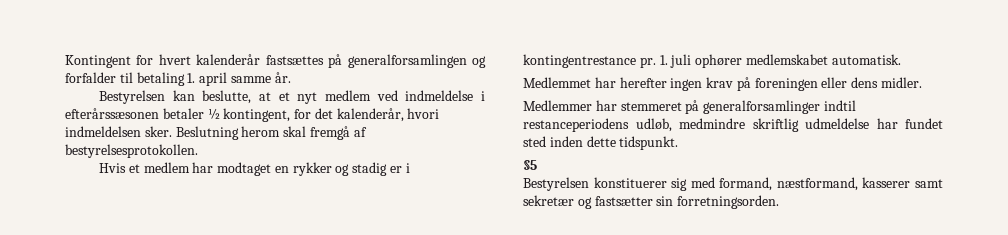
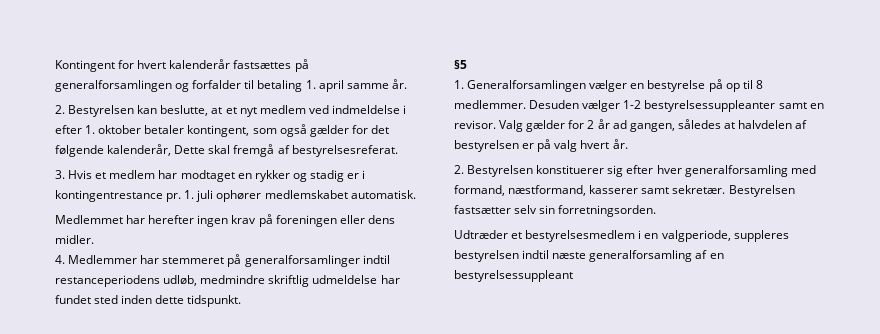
(291, 77) none -> [55,105,65,114] 2.
[65,108,440,122] [65,126,281,140] efterårssæsonen betaler ½ kontingent, for det kalenderår, hvori indmeldelsen sker. Beslutning herom -> [55,124,389,137] [55,144,206,157] efter 1. oktober betaler kontingent, som også gælder for det følgende kalenderår, Dette
[65,144,198,158] bestyrelsesprotokollen. // -> [291,145,398,157] [55,170,65,179] bestyrelsesreferat. // 3.
(923, 82) none -> [55,255,65,264] 4.
[523,177,688,191] Bestyrelsen konstituerer sig -> [454,79,763,92] [454,100,824,112] [454,119,808,132] [454,139,628,152] [454,165,788,177] 1. Generalforsamlingen vælger en bestyrelse på op til 8 medlemmer. Desuden vælger 1-2 bestyrelsessuppleanter samt en revisor. Valg gælder for 2 år ad gangen, således at halvdelen af bestyrelsen er på valg hvert år. // 2. Bestyrelsen konstituerer sig efter hver generalforsamling
[523,195,780,209] sekretær og fastsætter sin forretningsorden. -> [672,185,795,197] [454,205,657,217] [454,230,789,242] [454,250,724,262] [454,270,573,282] sekretær. Bestyrelsen fastsætter selv sin forretningsorden. // Udtræder et bestyrelsesmedlem i en valgperiode, suppleres bestyrelsen indtil næste generalforsamling af en bestyrelsessuppleant

